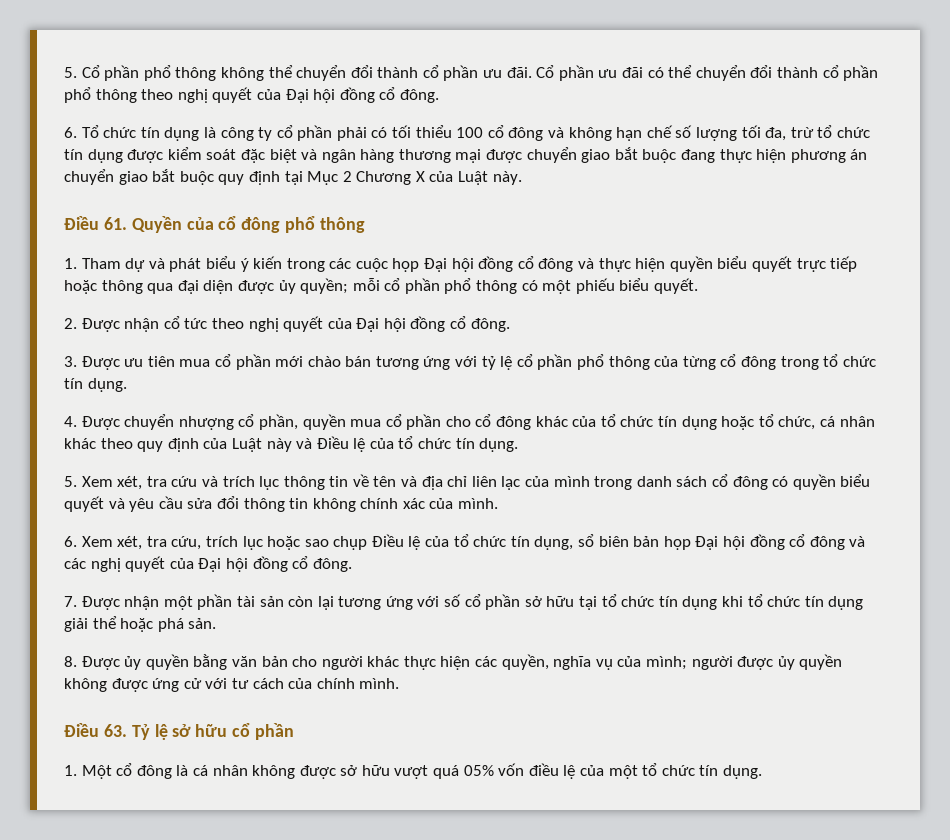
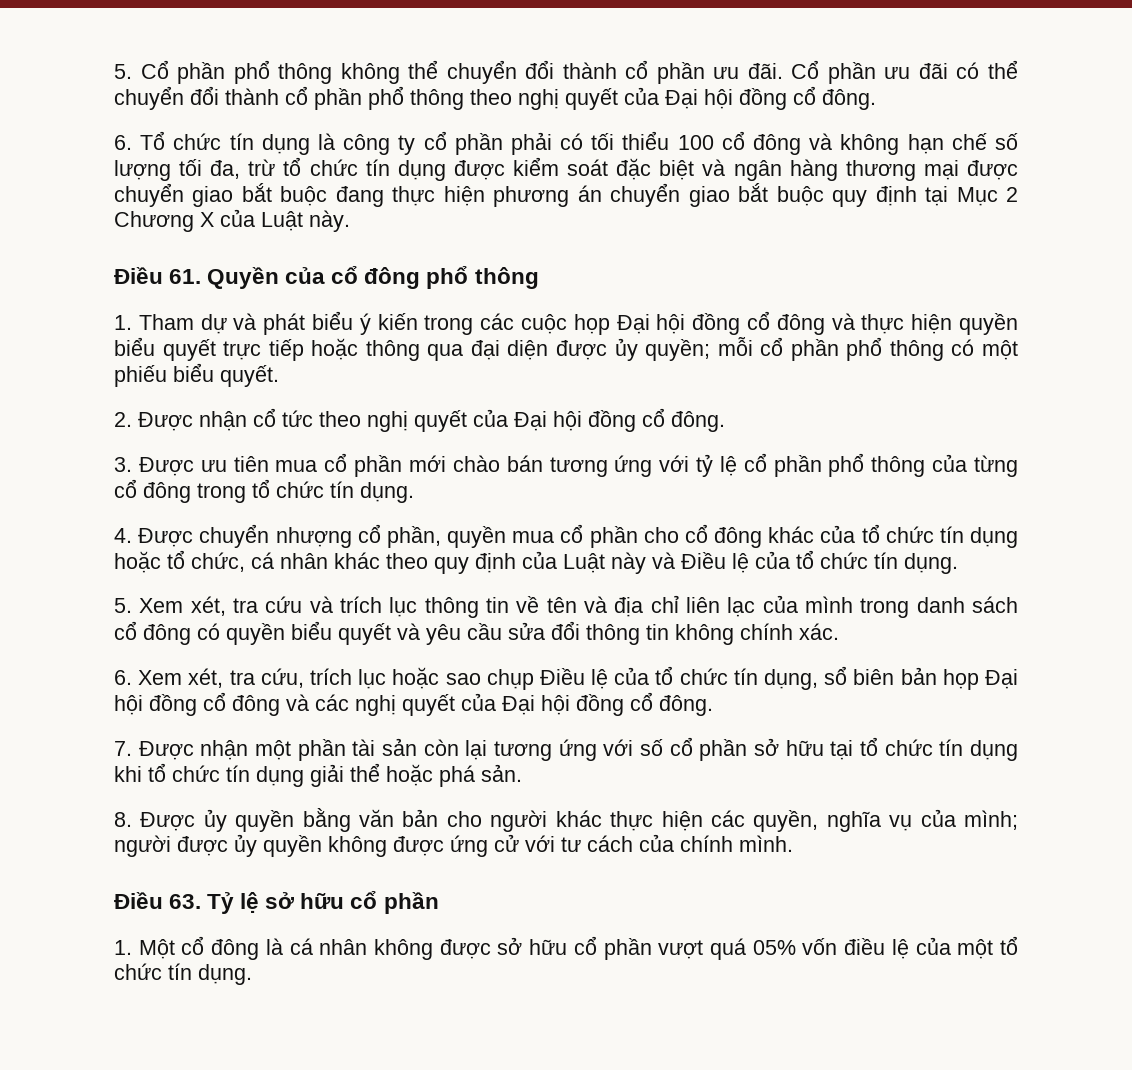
[402,498,499,509] xác của mình. -> [799,623,839,640] xác.
(390, 770) none -> [573,936,652,960] cổ phần

